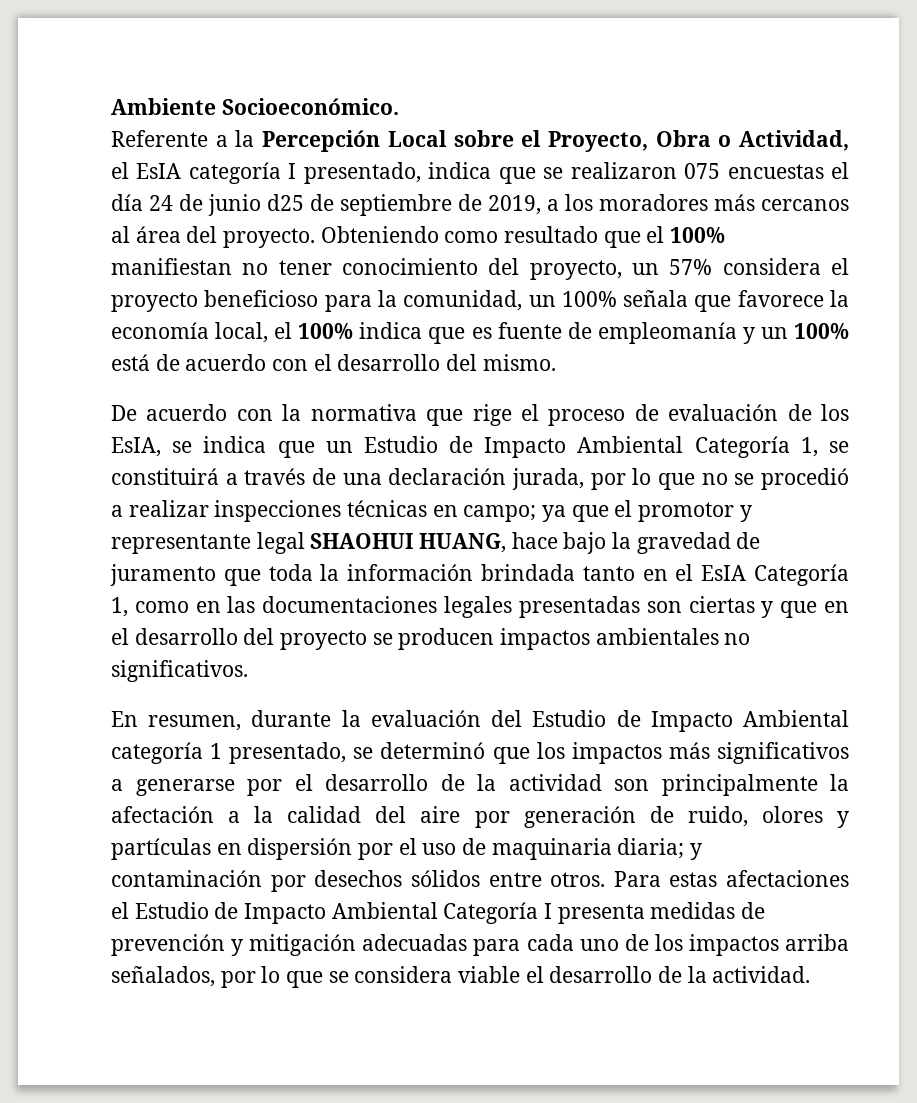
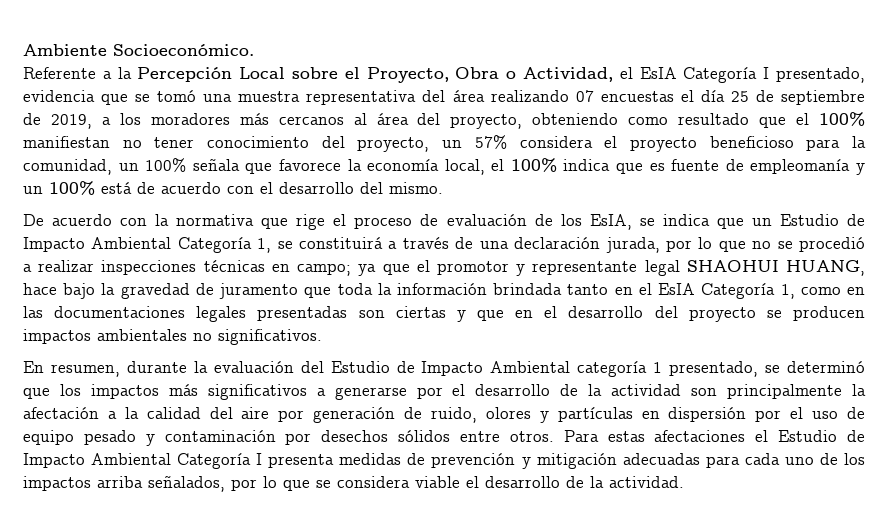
[188,162,850,184] [111,194,304,216] categoría I presentado, indica que se realizaron 075 encuestas el día 24 de junio d25 -> [683,67,865,83] [23,90,749,105] Categoría I presentado, evidencia que se tomó una muestra representativa del área realizando 07 encuestas el día 25
[223,226,439,248] proyecto. Obteniendo -> [450,113,619,129] proyecto, obteniendo
[491,838,685,860] maquinaria diaria; -> [23,430,136,445] equipo pesado

